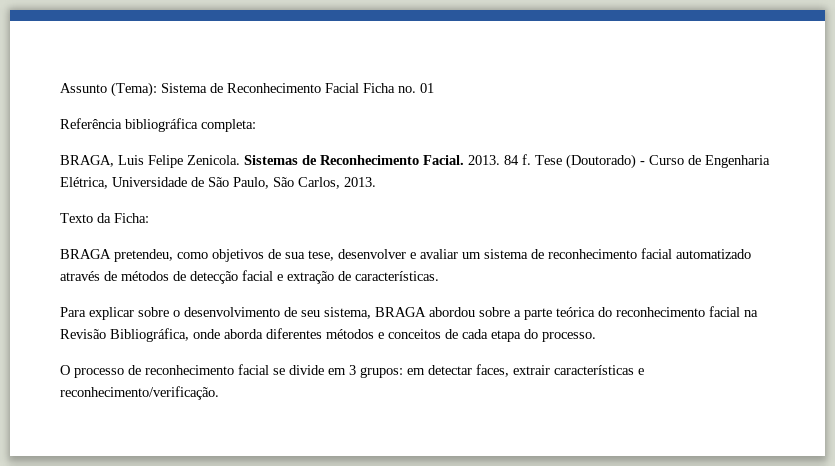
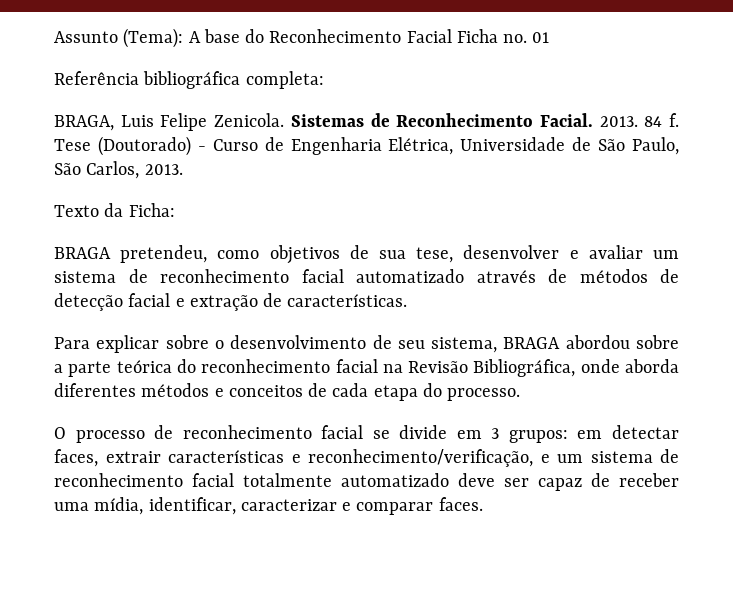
[161,83,223,93] Sistema de -> [188,29,265,43] A base do
[60,386,219,400] reconhecimento/verificação. -> [308,449,679,467] [54,473,679,491] [54,497,483,515] reconhecimento/verificação, e um sistema de reconhecimento facial totalmente automatizado deve ser capaz de receber uma mídia, identificar, caracterizar e comparar faces.

